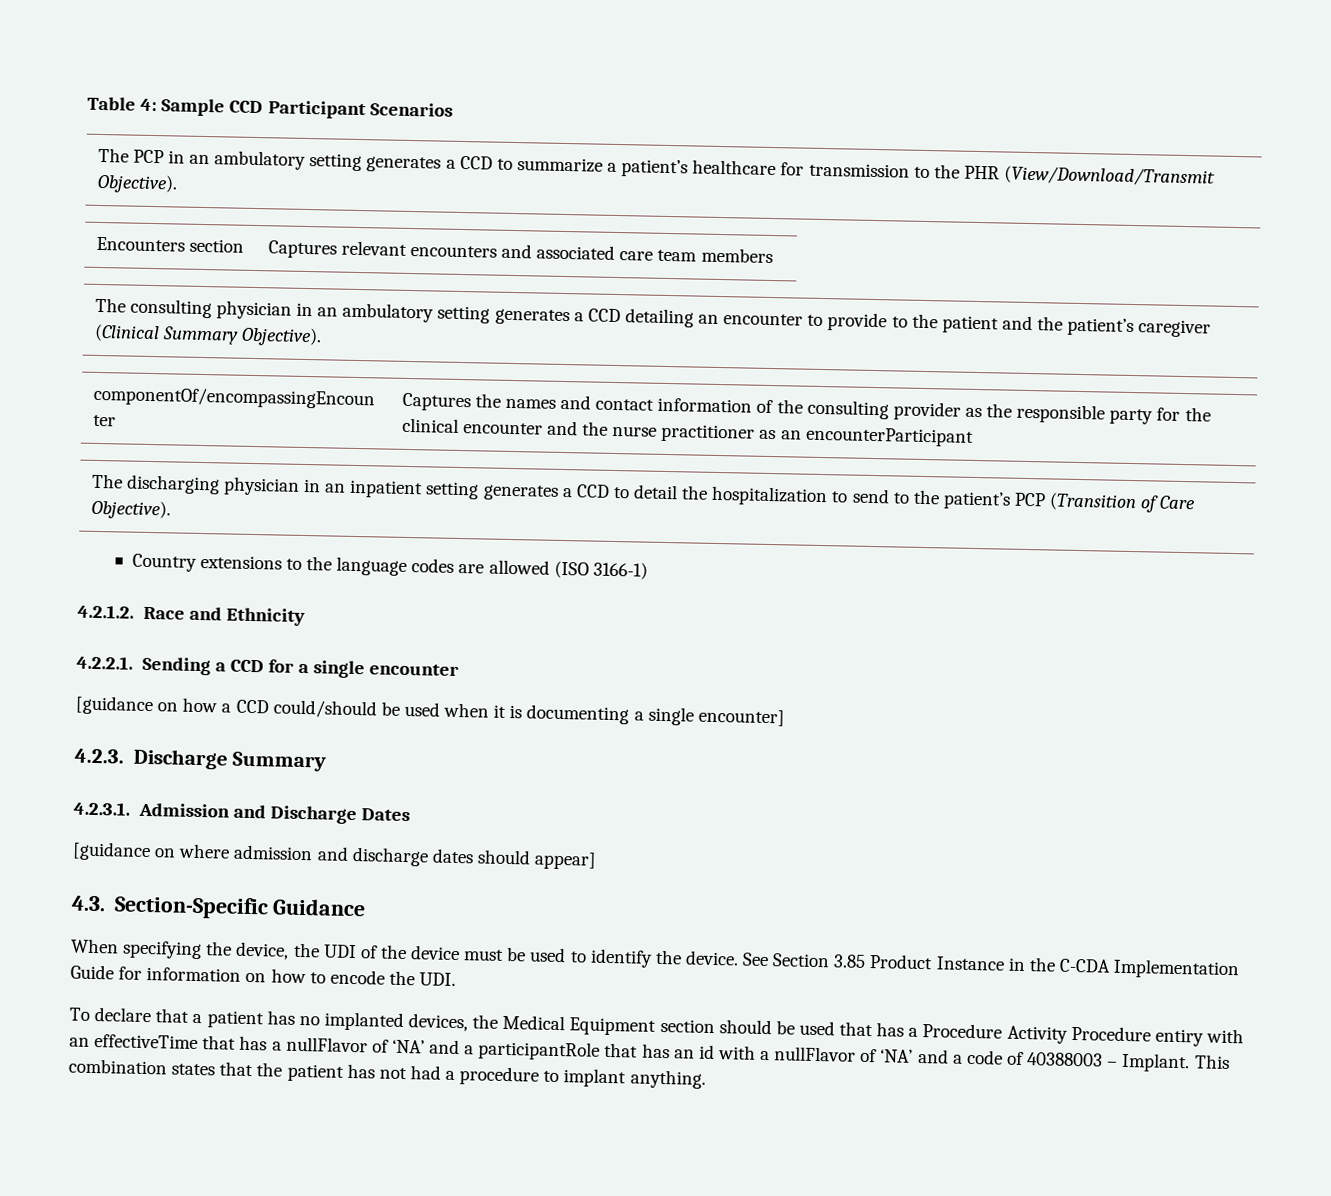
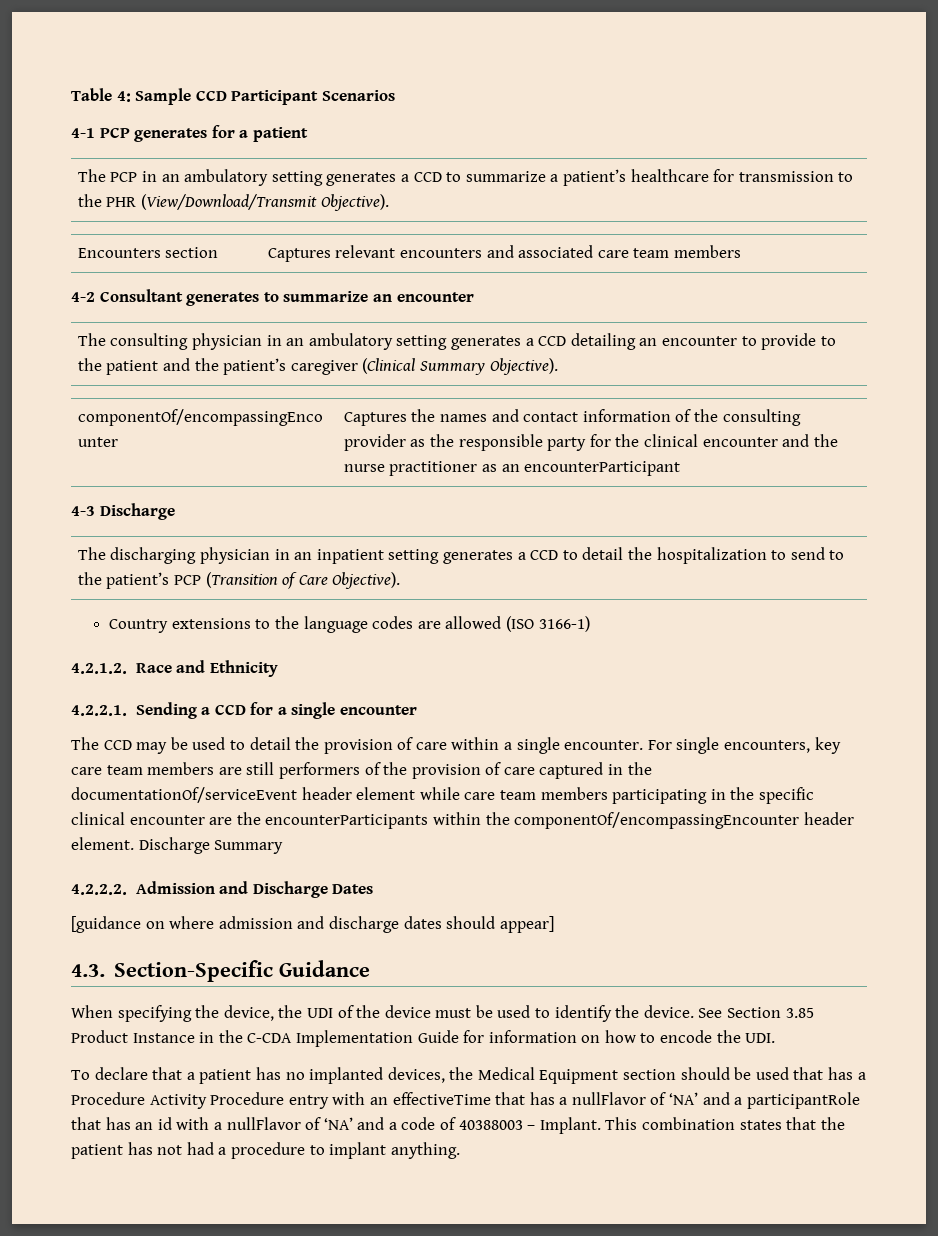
(453, 109) none -> [71,125,308,142] // 4-1 PCP generates for a patient
(773, 255) none -> [71,289,474,306] // 4-2 Consultant generates to summarize an encounter
(974, 436) none -> [71,503,175,520] // 4-3 Discharge
[75,695,785,727] [74,748,124,764] [guidance on how a CCD could/should be used when it is documenting a single encounter] // 4.2.3. -> [71,737,841,754] [71,762,652,779] [71,787,814,804] [71,812,854,829] [71,837,134,850] The CCD may be used to detail the provision of care within a single encounter. For single encounters, key care team members are still performers of the provision of care captured in the documentationOf/serviceEvent header element while care team members participating in the specific clinical encounter are the encounterParticipants within the componentOf/encompassingEncounter header element.
[73,801,130,816] 4.2.3.1. -> [71,884,127,895] 4.2.2.2.
[1154,1028,1204,1047] entiry -> [288,1095,329,1109] entry

